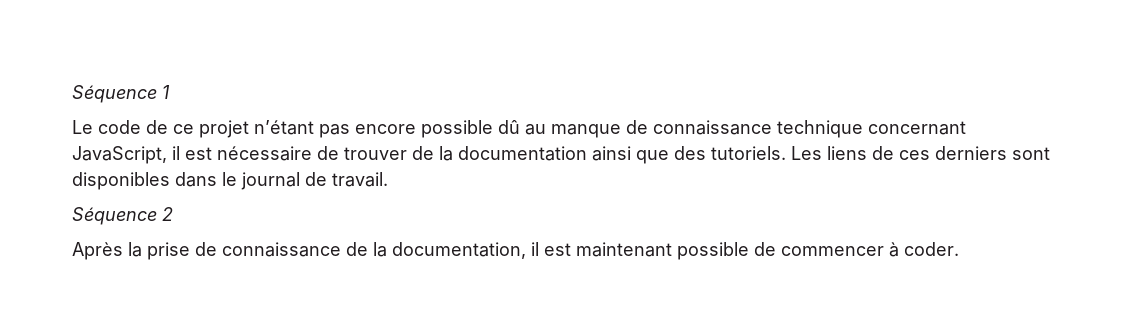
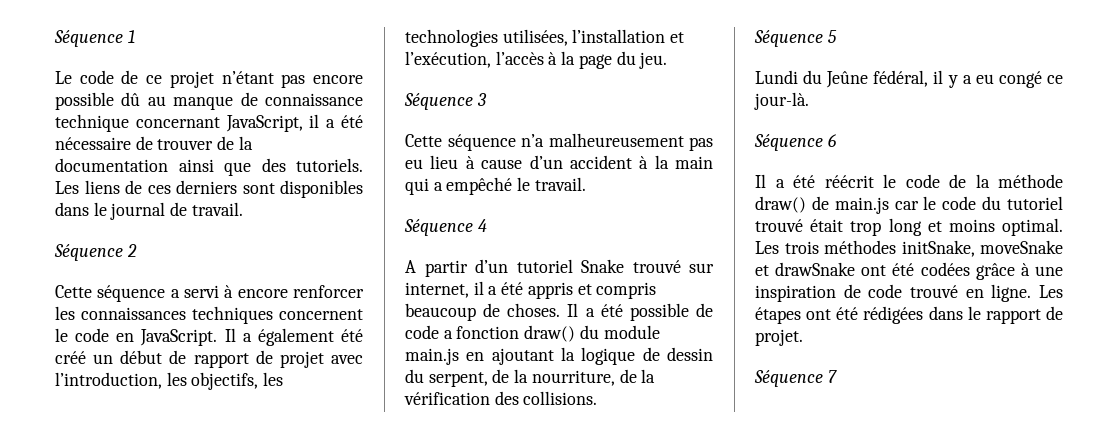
[185,147,212,160] est -> [326,115,364,128] a été
[72,242,959,260] Après la prise de connaissance de la documentation, il est maintenant possible de commencer à coder. -> [55,285,364,302] [55,306,364,324] [55,328,364,346] [55,350,364,368] [55,372,284,390] [405,29,685,47] [405,51,668,69] [404,93,487,110] [405,133,713,151] [405,155,713,169] [405,177,586,195] [404,219,487,236] [405,259,714,277] [405,281,657,299] [405,303,713,321] [405,325,660,342] [405,347,713,365] [405,369,656,387] [404,391,598,405] [754,30,837,47] [755,70,1063,88] [754,92,809,110] [754,134,836,151] [755,174,1063,188] [755,196,1063,214] [755,218,1063,236] [755,240,1063,257] [755,262,1063,280] [755,284,1063,302] [755,306,1063,324] [755,329,803,346] [754,370,837,387] Cette séquence a servi à encore renforcer les connaissances techniques concernent le code en JavaScript. Il a également été créé un début de rapport de projet avec l’introduction, les objectifs, les technologies utilisées, l’installation et l’exécution, l’accès à la page du jeu. // Séquence 3 // Cette séquence n’a malheureusement pas eu lieu à cause d’un accident à la main qui a empêché le travail. // Séquence 4 // A partir d’un tutoriel Snake trouvé sur internet, il a été appris et compris beaucoup de choses. Il a été possible de code a fonction draw() du module main.js en ajoutant la logique de dessin du serpent, de la nourriture, de la vérification des collisions. // Séquence 5 // Lundi du Jeûne fédéral, il y a eu congé ce jour-là. // Séquence 6 // Il a été réécrit le code de la méthode draw() de main.js car le code du tutoriel trouvé était trop long et moins optimal. Les trois méthodes initSnake, moveSnake et drawSnake ont été codées grâce à une inspiration de code trouvé en ligne. Les étapes ont été rédigées dans le rapport de projet. // Séquence 7

